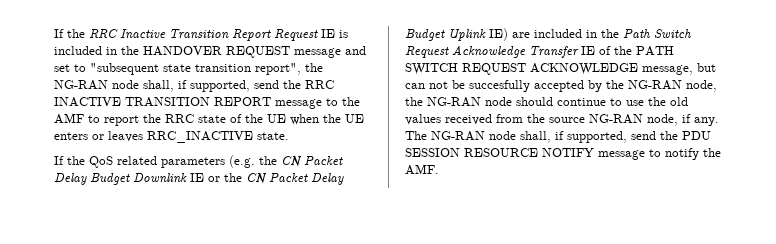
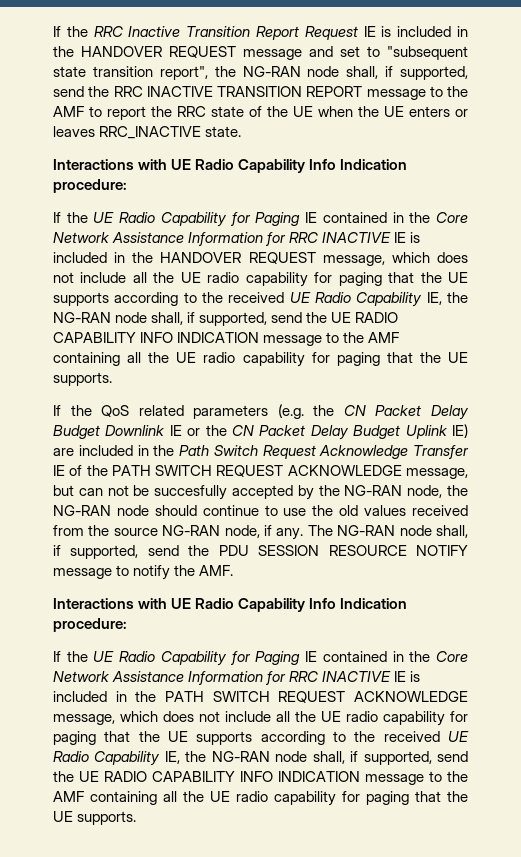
(289, 136) none -> [53,159,408,173] [53,179,127,193] [53,212,469,227] [53,232,421,246] [53,252,469,266] [53,272,468,287] [53,292,468,307] [53,312,399,326] [53,332,400,346] [53,352,469,367] [53,372,112,386] // Interactions with UE Radio Capability Info Indication procedure: // If the UE Radio Capability for Paging IE contained in the Core Network Assistance Information for RRC INACTIVE IE is included in the HANDOVER REQUEST message, which does not include all the UE radio capability for paging that the UE supports according to the received UE Radio Capability IE, the NG-RAN node shall, if supported, send the UE RADIO CAPABILITY INFO INDICATION message to the AMF containing all the UE radio capability for paging that the UE supports.
(439, 169) none -> [53,598,408,612] [53,618,127,632] [53,651,469,666] [53,671,421,685] [53,691,468,703] [53,711,468,726] [53,731,469,745] [53,751,469,766] [53,771,468,785] [53,791,468,806] [53,811,137,825] // Interactions with UE Radio Capability Info Indication procedure: // If the UE Radio Capability for Paging IE contained in the Core Network Assistance Information for RRC INACTIVE IE is included in the PATH SWITCH REQUEST ACKNOWLEDGE message, which does not include all the UE radio capability for paging that the UE supports according to the received UE Radio Capability IE, the NG-RAN node shall, if supported, send the UE RADIO CAPABILITY INFO INDICATION message to the AMF containing all the UE radio capability for paging that the UE supports.

